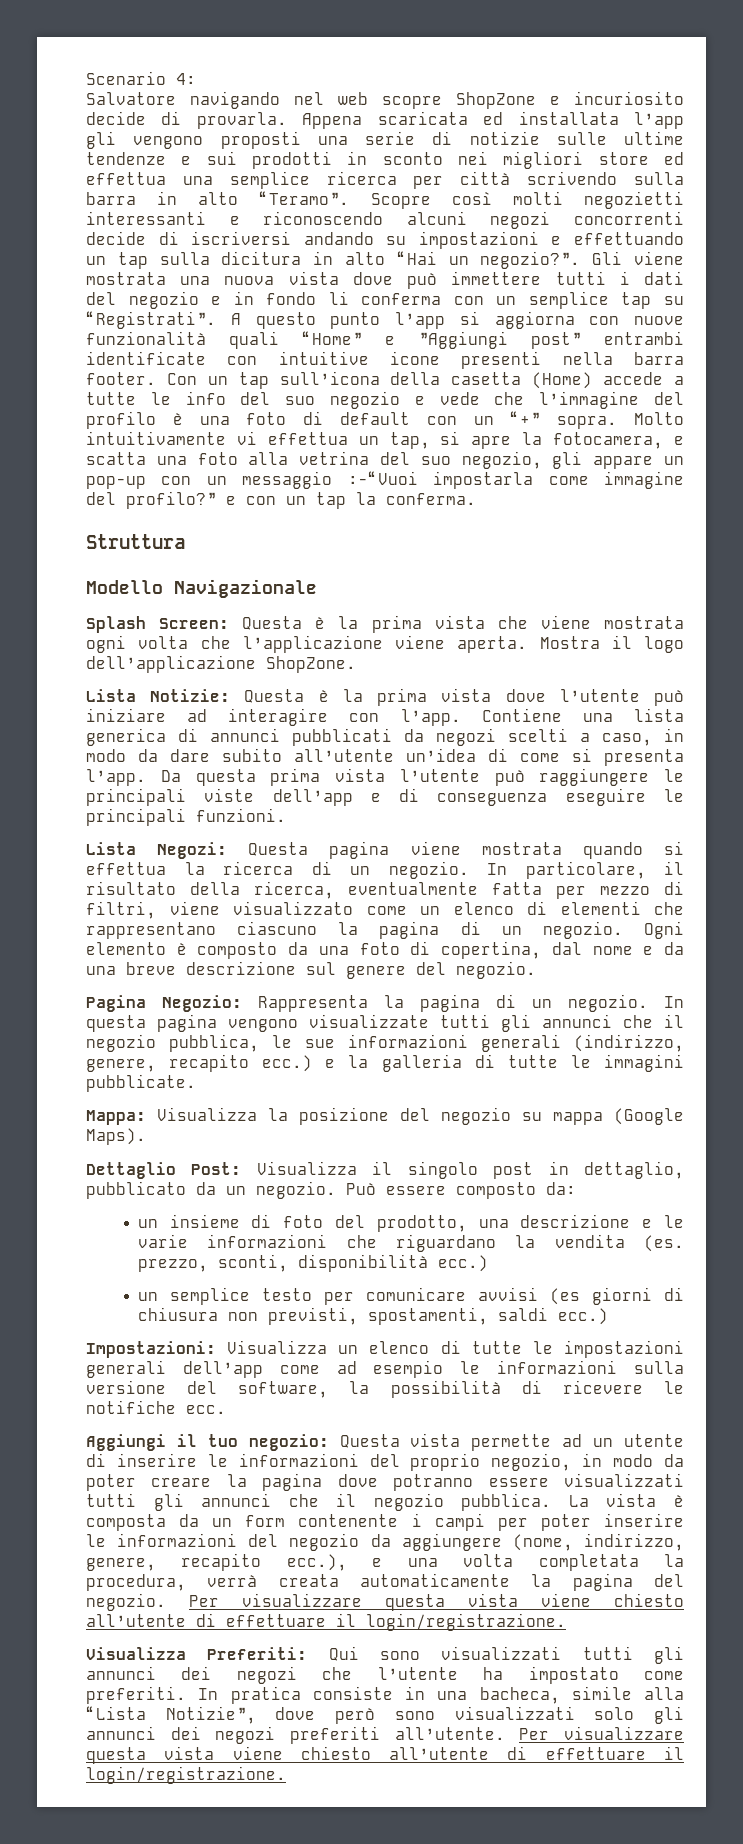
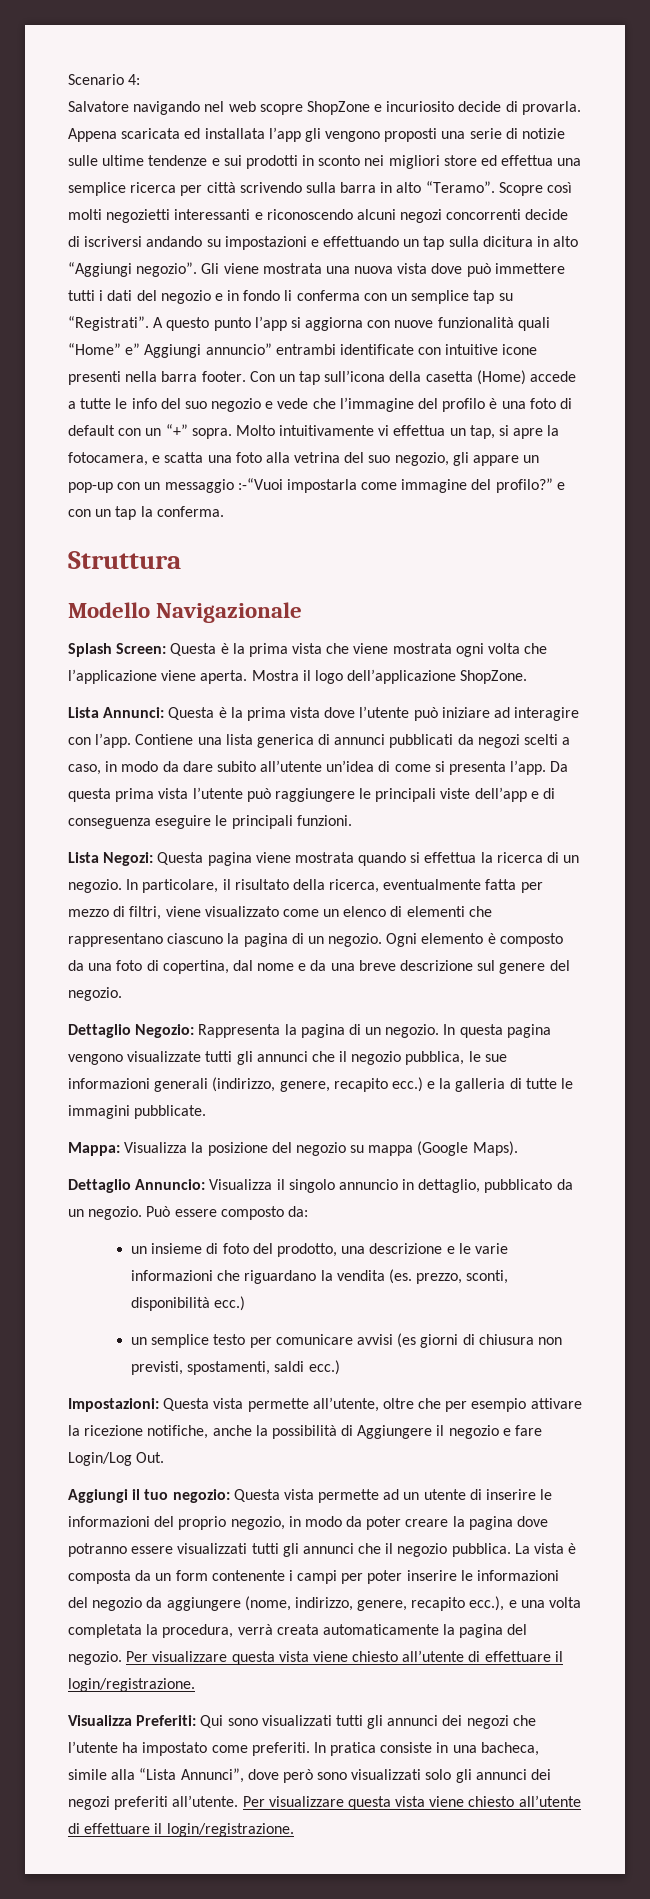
[396,251,581,269] “Hai un negozio?”. -> [68,262,198,277] “Aggiungi negozio”.
[385,331,581,349] e ”Aggiungi post” -> [125,343,272,358] e” Aggiungi annuncio”
[150,689,231,702] Notizie: -> [103,707,165,718] Annunci:
[86,995,146,1012] Pagina -> [68,1024,131,1038] Dettaglio
[191,1162,242,1175] Post: -> [135,1179,206,1190] Annuncio:
[493,1162,534,1179] post -> [338,1179,398,1190] annuncio
[227,1340,685,1358] [86,1360,684,1378] [86,1380,684,1398] [86,1400,226,1414] Visualizza un elenco di tutte le impostazioni generali dell’app come ad esempio le informazioni sulla versione del software, la possibilità di ricevere le notifiche ecc. -> [163,1397,582,1412] [68,1425,543,1439] [68,1452,165,1466] Questa vista permette all’utente, oltre che per esempio attivare la ricezione notifiche, anche la possibilità di Aggiungere il negozio e fare Login/Log Out.
[165,1706,256,1724] Notizie”, -> [180,1768,244,1783] Annunci”,

